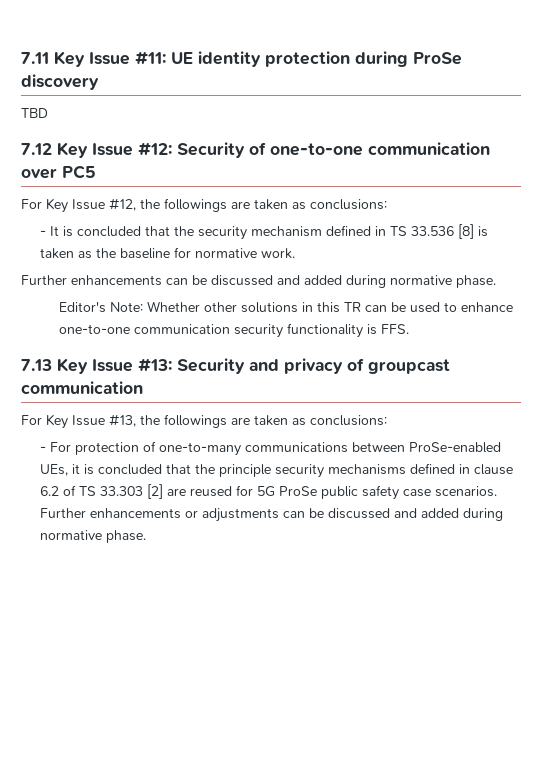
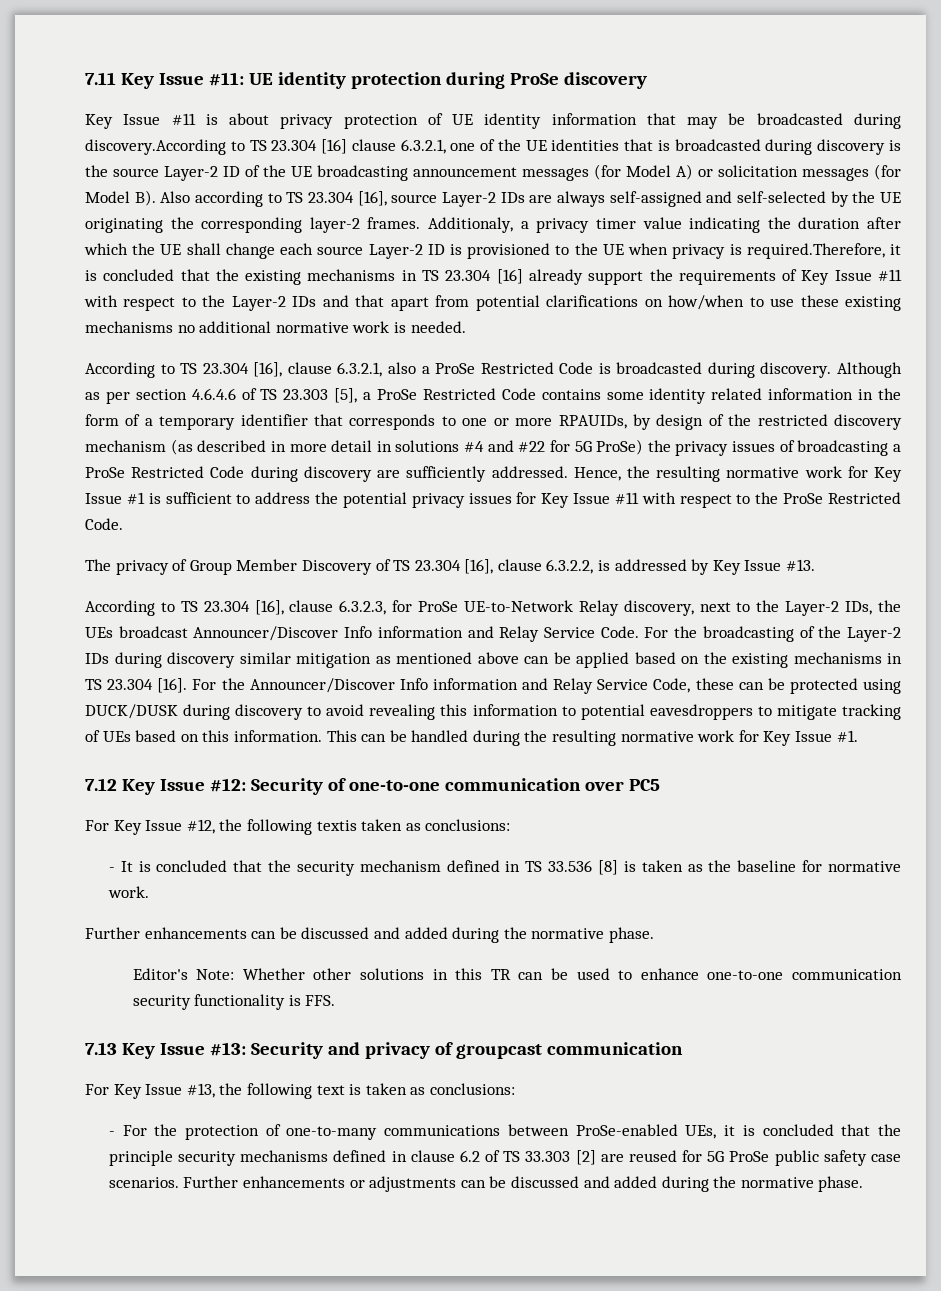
[21,108,48,118] TBD -> [85,113,901,129] [85,139,901,155] [85,164,901,181] [85,190,901,207] [85,217,901,233] [84,243,901,259] [85,269,902,285] [84,295,901,311] [85,321,466,333] [85,362,902,378] [85,388,902,404] [85,414,902,430] [85,439,902,456] [85,466,902,482] [85,492,902,508] [85,518,123,530] [85,559,816,575] [85,600,901,616] [85,626,901,642] [85,652,902,668] [85,678,901,694] [85,704,902,720] [85,730,858,746] Key Issue #11 is about privacy protection of UE identity information that may be broadcasted during discovery.According to TS 23.304 [16] clause 6.3.2.1, one of the UE identities that is broadcasted during discovery is the source Layer-2 ID of the UE broadcasting announcement messages (for Model A) or solicitation messages (for Model B). Also according to TS 23.304 [16], source Layer-2 IDs are always self-assigned and self-selected by the UE originating the corresponding layer-2 frames. Additionaly, a privacy timer value indicating the duration after which the UE shall change each source Layer-2 ID is provisioned to the UE when privacy is required.Therefore, it is concluded that the existing mechanisms in TS 23.304 [16] already support the requirements of Key Issue #11 with respect to the Layer-2 IDs and that apart from potential clarifications on how/when to use these existing mechanisms no additional normative work is needed. // According to TS 23.304 [16], clause 6.3.2.1, also a ProSe Restricted Code is broadcasted during discovery. Although as per section 4.6.4.6 of TS 23.303 [5], a ProSe Restricted Code contains some identity related information in the form of a temporary identifier that corresponds to one or more RPAUIDs, by design of the restricted discovery mechanism (as described in more detail in solutions #4 and #22 for 5G ProSe) the privacy issues of broadcasting a ProSe Restricted Code during discovery are sufficiently addressed. Hence, the resulting normative work for Key Issue #1 is sufficient to address the potential privacy issues for Key Issue #11 with respect to the ProSe Restricted Code. // The privacy of Group Member Discovery of TS 23.304 [16], clause 6.3.2.2, is addressed by Key Issue #13. // According to TS 23.304 [16], clause 6.3.2.3, for ProSe UE-to-Network Relay discovery, next to the Layer-2 IDs, the UEs broadcast Announcer/Discover Info information and Relay Service Code. For the broadcasting of the Layer-2 IDs during discovery similar mitigation as mentioned above can be applied based on the existing mechanisms in TS 23.304 [16]. For the Announcer/Discover Info information and Relay Service Code, these can be protected using DUCK/DUSK during discovery to avoid revealing this information to potential eavesdroppers to mitigate tracking of UEs based on this information. This can be handled during the resulting normative work for Key Issue #1.
[164,198,250,212] followings are -> [246,819,357,835] following textis
(386, 281) none -> [503,927,527,939] the
[164,414,250,428] followings are -> [246,1083,362,1099] following text is
(71, 447) none -> [154,1124,178,1136] the
(503, 514) none -> [713,1176,737,1188] the

